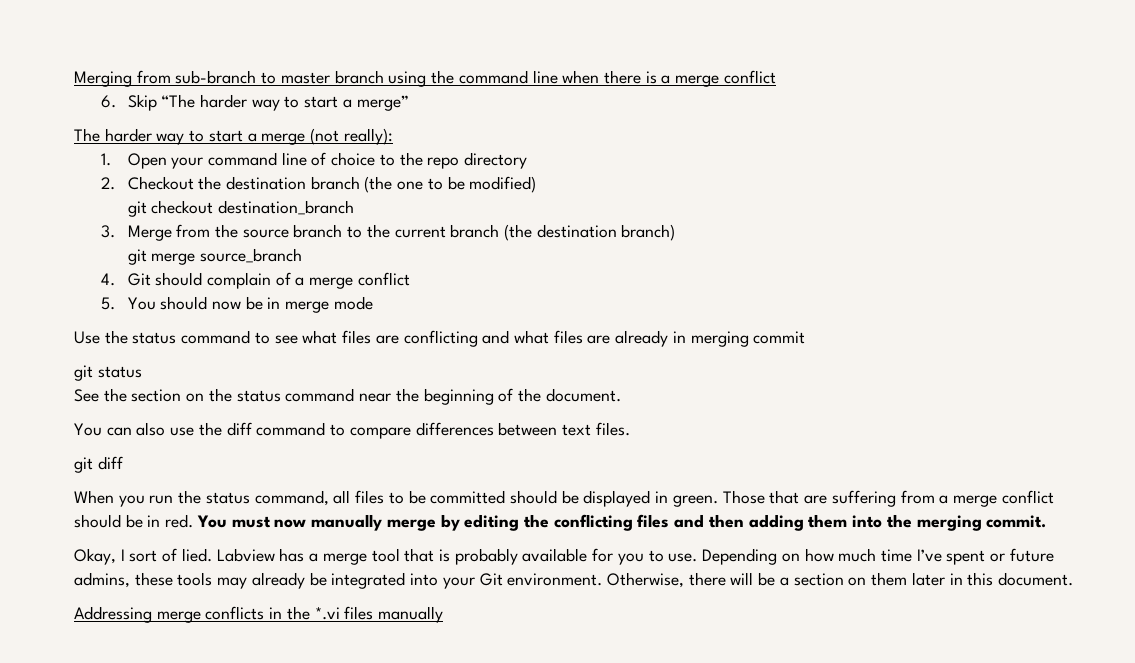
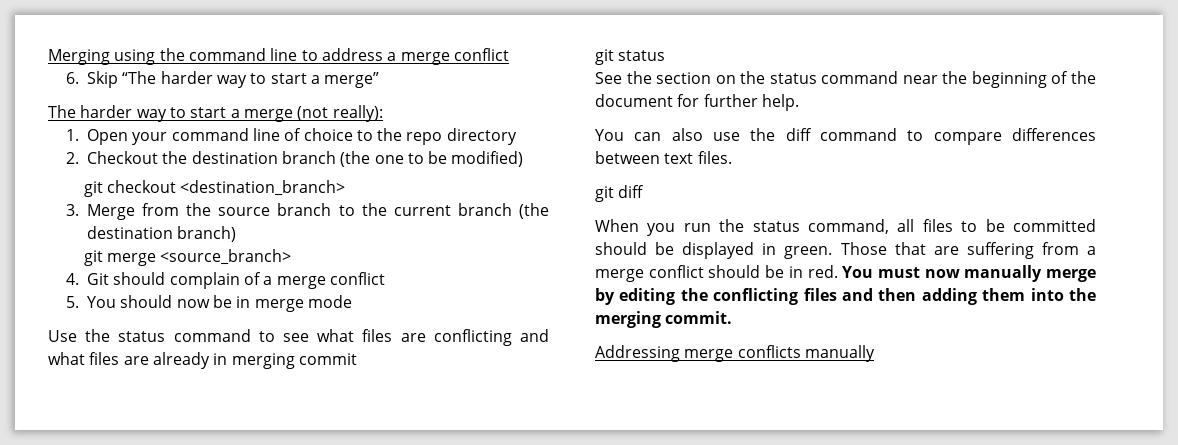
[136,70,384,84] from sub-branch to master branch -> (110, 57) none
[562,70,657,84] when there is -> [301,48,383,61] to address
[217,200,354,215] destination_branch -> [180,180,346,196] <destination_branch>
[199,248,302,263] source_branch -> [160,249,292,265] <source_branch>
[545,388,621,402] document. -> [595,94,799,111] document for further help.
[74,548,1054,565] [74,572,1073,589] // Okay, I sort of lied. Labview has a merge tool that is probably available for you to use. Depending on how much time I’ve spent or future admins, these tools may already be integrated into your Git environment. Otherwise, there will be a section on them later in this document. -> (733, 317) none
[269,606,374,620] in the *.vi files -> (801, 351) none

